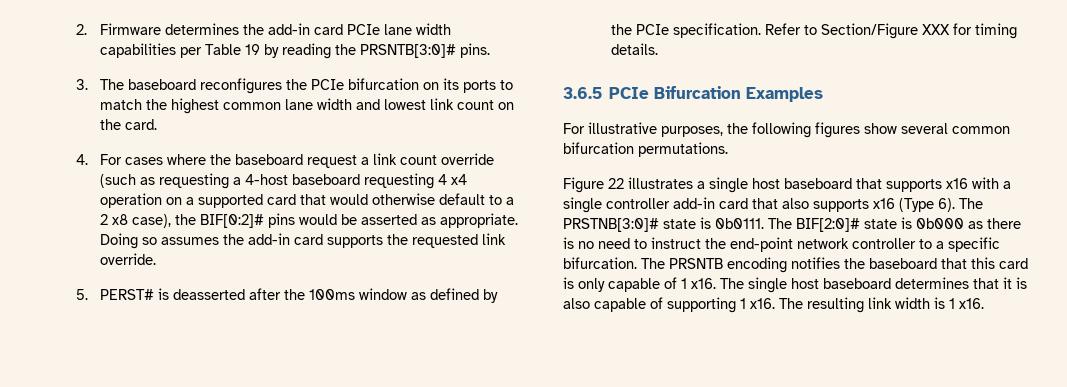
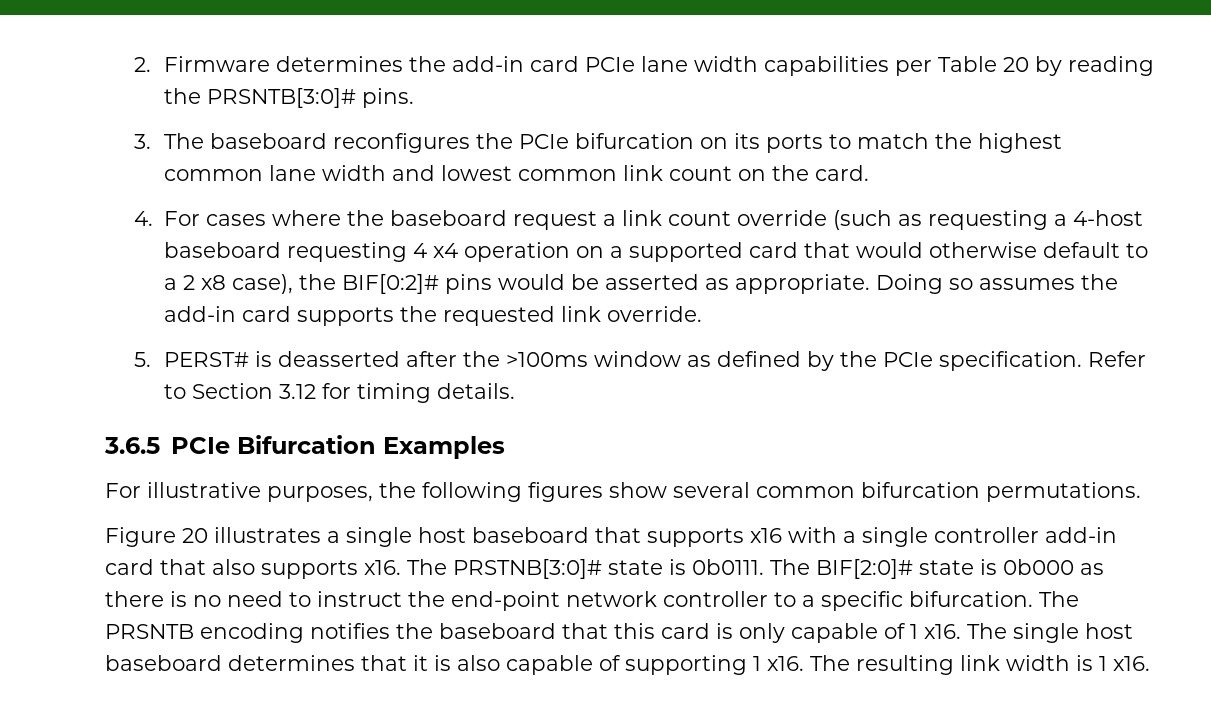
[245,44,261,55] 19 -> [1002,57,1029,72] 20
(427, 104) none -> [517,169,617,181] common
[309,289,356,300] 100ms -> [505,352,588,367] >100ms
[821,23,951,39] Section/Figure XXX -> [191,383,316,399] Section 3.12
[608,178,624,189] 22 -> [182,528,208,543] 20
[873,198,955,212] x16 (Type 6). -> [364,560,401,575] x16.

